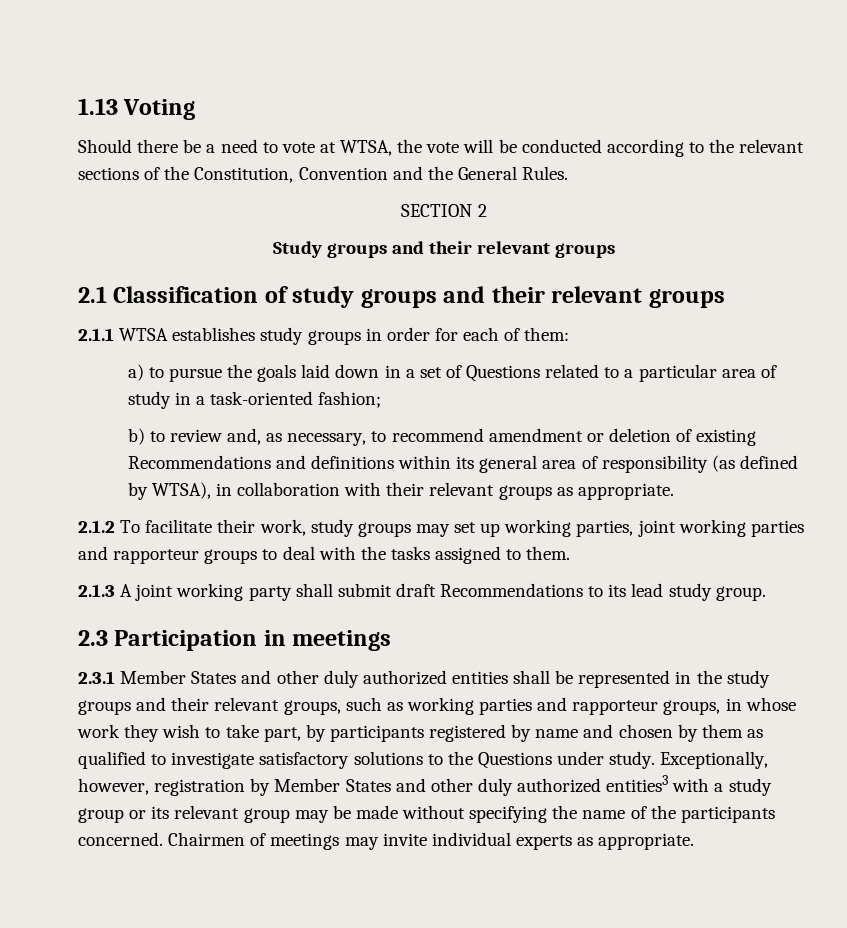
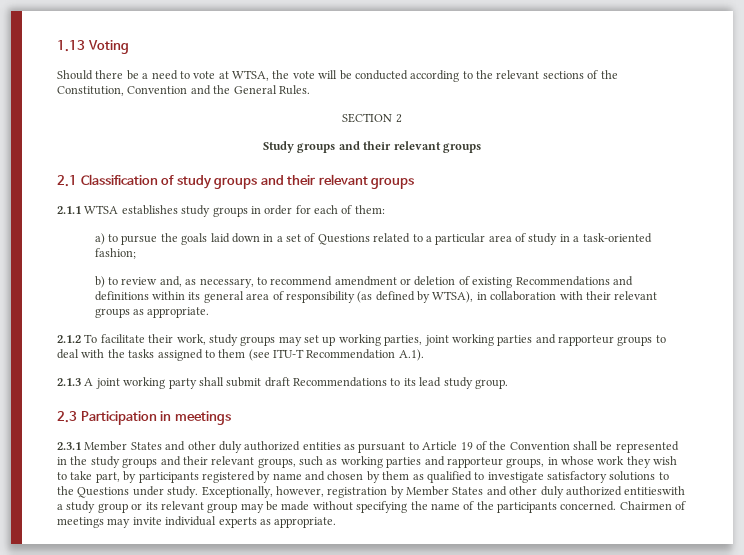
[526,546,571,560] them. -> [218,349,424,361] them (see ITU-T Recommendation A.1).
(508, 677) none -> [344,441,570,453] as pursuant to Article 19 of the Convention
[606,775,710,792] entities3 with -> [624,486,686,495] entitieswith

